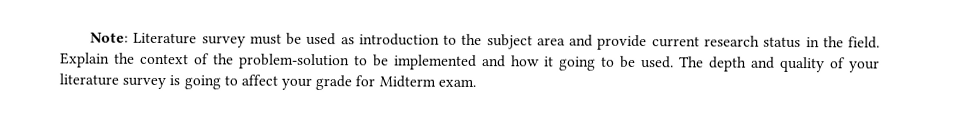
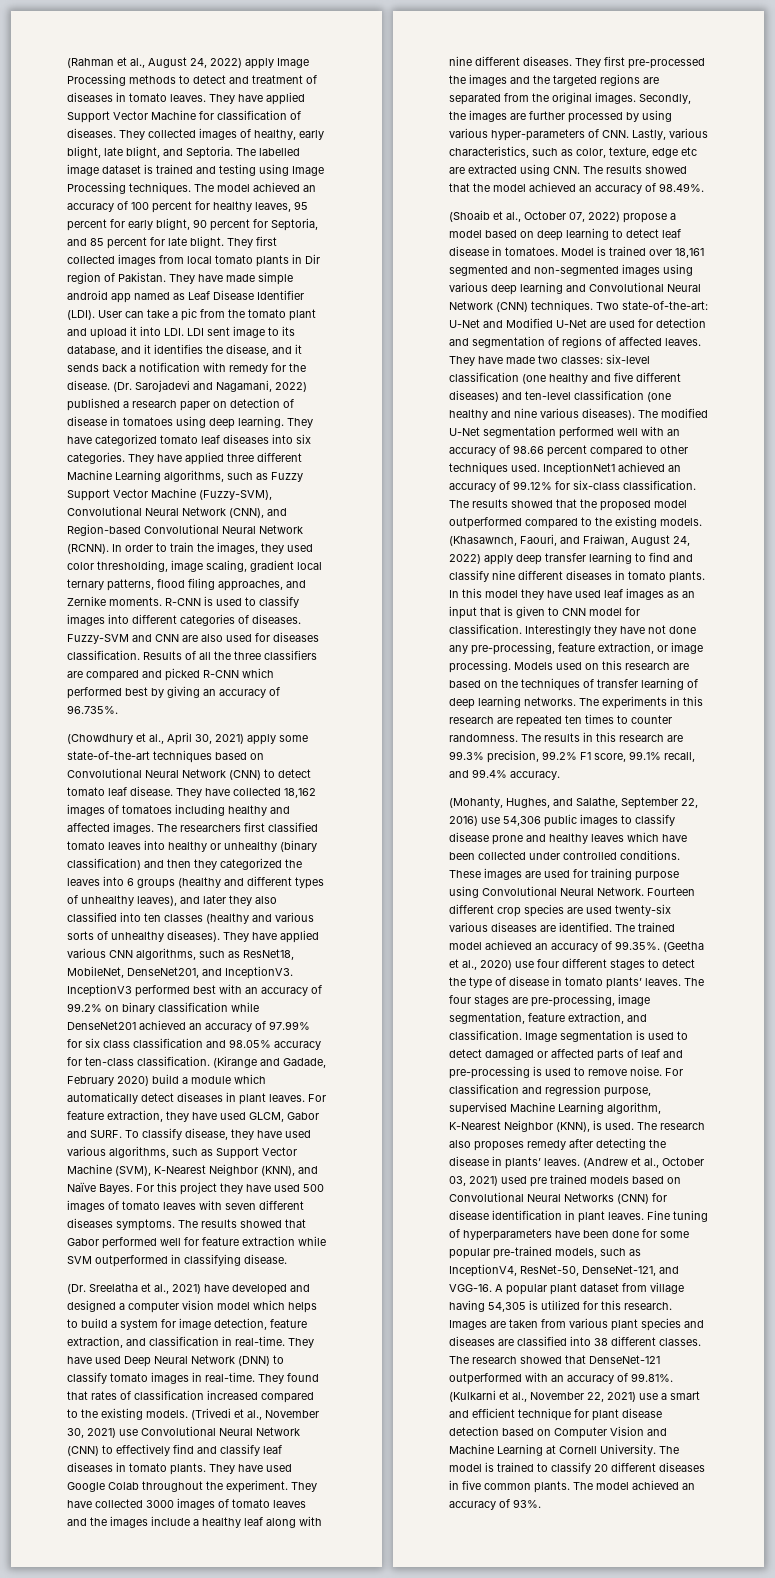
[90,32,881,51] [59,52,881,73] [59,73,476,91] Note: Literature survey must be used as introduction to the subject area and provide current research status in the field. Explain the context of the problem-solution to be implemented and how it going to be used. The depth and quality of your literature survey is going to affect your grade for Midterm exam. -> [67,57,309,69] [67,74,317,86] [67,92,305,105] [67,110,301,123] [67,128,324,140] [67,146,300,159] [67,164,324,176] [67,182,316,195] [67,201,308,213] [67,218,318,231] [67,236,277,249] [67,254,320,267] [67,272,293,285] [67,290,304,303] [67,308,316,321] [67,326,295,339] [67,344,302,356] [67,362,306,374] [67,380,307,392] [67,398,294,411] [67,416,313,429] [67,434,311,446] [67,452,302,465] [67,470,303,482] [67,488,272,501] [67,506,287,518] [67,524,303,536] [67,542,313,554] [67,560,322,572] [67,578,306,591] [67,596,299,608] [67,614,301,626] [67,632,319,644] [67,650,317,660] [67,668,274,681] [67,686,280,699] [67,705,118,714] [67,732,308,745] [67,750,264,763] [67,768,311,780] [67,786,316,798] [67,804,290,816] [67,822,318,834] [67,840,317,852] [67,858,302,870] [67,876,324,889] [67,895,277,906] [67,912,314,924] [67,930,319,943] [67,948,294,960] [67,966,293,979] [67,984,322,997] [67,1002,259,1014] [67,1020,310,1032] [67,1038,321,1050] [67,1056,326,1068] [67,1074,266,1086] [67,1092,326,1105] [67,1110,319,1122] [67,1128,311,1140] [67,1146,297,1159] [67,1164,318,1176] [67,1182,324,1195] [67,1200,304,1212] [67,1218,306,1231] [67,1236,326,1249] [67,1254,287,1267] [67,1283,310,1295] [67,1300,317,1313] [67,1318,307,1330] [67,1336,314,1348] [67,1355,284,1367] [67,1372,319,1384] [67,1390,314,1403] [67,1408,319,1420] [67,1426,300,1438] [67,1444,282,1456] [67,1462,292,1475] [67,1480,317,1493] [67,1498,306,1510] [67,1516,322,1528] [449,56,705,69] [449,74,659,86] [449,92,691,105] [449,110,672,123] [449,128,708,141] [449,146,697,158] [449,164,687,176] [449,182,704,194] [449,210,676,223] [449,228,681,241] [449,246,704,258] [449,264,693,276] [449,282,701,295] [449,300,708,313] [449,318,706,328] [449,336,701,348] [449,354,650,366] [449,372,681,384] [449,390,671,402] [449,408,708,420] [449,426,680,439] [449,445,688,457] [449,462,681,475] [449,480,696,492] [449,499,687,511] [449,516,702,529] [449,534,690,546] [449,552,693,565] [449,570,705,583] [449,588,695,600] [449,606,640,619] [449,624,696,636] [449,642,703,655] [449,660,689,673] [449,678,698,691] [449,696,703,709] [449,714,672,727] [449,732,683,742] [449,750,695,763] [449,769,560,780] [449,797,698,809] [449,814,675,827] [449,832,687,845] [449,850,680,860] [449,868,679,881] [449,886,695,898] [449,904,671,917] [449,922,675,932] [449,940,704,952] [449,958,695,970] [449,976,704,989] [449,994,650,1007] [449,1012,647,1024] [449,1030,688,1042] [449,1049,683,1061] [449,1066,683,1079] [449,1084,651,1097] [449,1102,661,1115] [449,1120,705,1132] [449,1138,666,1151] [449,1156,704,1169] [449,1174,681,1187] [449,1192,667,1204] [449,1210,708,1223] [449,1229,689,1241] [449,1246,641,1259] [449,1264,679,1277] [449,1282,684,1295] [449,1300,672,1312] [449,1318,704,1331] [449,1336,701,1346] [449,1355,660,1364] [449,1372,673,1385] [449,1390,700,1402] [449,1408,662,1421] [449,1426,667,1439] [449,1444,679,1456] [449,1462,705,1474] [449,1480,695,1493] [449,1499,541,1510] (Rahman et al., August 24, 2022) apply Image Processing methods to detect and treatment of diseases in tomato leaves. They have applied Support Vector Machine for classification of diseases. They collected images of healthy, early blight, late blight, and Septoria. The labelled image dataset is trained and testing using Image Processing techniques. The model achieved an accuracy of 100 percent for healthy leaves, 95 percent for early blight, 90 percent for Septoria, and 85 percent for late blight. They first collected images from local tomato plants in Dir region of Pakistan. They have made simple android app named as Leaf Disease Identifier (LDI). User can take a pic from the tomato plant and upload it into LDI. LDI sent image to its database, and it identifies the disease, and it sends back a notification with remedy for the disease. (Dr. Sarojadevi and Nagamani, 2022) published a research paper on detection of disease in tomatoes using deep learning. They have categorized tomato leaf diseases into six categories. They have applied three different Machine Learning algorithms, such as Fuzzy Support Vector Machine (Fuzzy-SVM), Convolutional Neural Network (CNN), and Region-based Convolutional Neural Network (RCNN). In order to train the images, they used color thresholding, image scaling, gradient local ternary patterns, flood filing approaches, and Zernike moments. R-CNN is used to classify images into different categories of diseases. Fuzzy-SVM and CNN are also used for diseases classification. Results of all the three classifiers are compared and picked R-CNN which performed best by giving an accuracy of 96.735%. // (Chowdhury et al., April 30, 2021) apply some state-of-the-art techniques based on Convolutional Neural Network (CNN) to detect tomato leaf disease. They have collected 18,162 images of tomatoes including healthy and affected images. The researchers first classified tomato leaves into healthy or unhealthy (binary classification) and then they categorized the leaves into 6 groups (healthy and different types of unhealthy leaves), and later they also classified into ten classes (healthy and various sorts of unhealthy diseases). They have applied various CNN algorithms, such as ResNet18, MobileNet, DenseNet201, and InceptionV3. InceptionV3 performed best with an accuracy of 99.2% on binary classification while DenseNet201 achieved an accuracy of 97.99% for six class classification and 98.05% accuracy for ten-class classification. (Kirange and Gadade, February 2020) build a module which automatically detect diseases in plant leaves. For feature extraction, they have used GLCM, Gabor and SURF. To classify disease, they have used various algorithms, such as Support Vector Machine (SVM), K-Nearest Neighbor (KNN), and Naïve Bayes. For this project they have used 500 images of tomato leaves with seven different diseases symptoms. The results showed that Gabor performed well for feature extraction while SVM outperformed in classifying disease. // (Dr. Sreelatha et al., 2021) have developed and designed a computer vision model which helps to build a system for image detection, feature extraction, and classification in real-time. They have used Deep Neural Network (DNN) to classify tomato images in real-time. They found that rates of classification increased compared to the existing models. (Trivedi et al., November 30, 2021) use Convolutional Neural Network (CNN) to effectively find and classify leaf diseases in tomato plants. They have used Google Colab throughout the experiment. They have collected 3000 images of tomato leaves and the images include a healthy leaf along with nine different diseases. They first pre-processed the images and the targeted regions are separated from the original images. Secondly, the images are further processed by using various hyper-parameters of CNN. Lastly, various characteristics, such as color, texture, edge etc are extracted using CNN. The results showed that the model achieved an accuracy of 98.49%. // (Shoaib et al., October 07, 2022) propose a model based on deep learning to detect leaf disease in tomatoes. Model is trained over 18,161 segmented and non-segmented images using various deep learning and Convolutional Neural Network (CNN) techniques. Two state-of-the-art: U-Net and Modified U-Net are used for detection and segmentation of regions of affected leaves. They have made two classes: six-level classification (one healthy and five different diseases) and ten-level classification (one healthy and nine various diseases). The modified U-Net segmentation performed well with an accuracy of 98.66 percent compared to other techniques used. InceptionNet1 achieved an accuracy of 99.12% for six-class classification. The results showed that the proposed model outperformed compared to the existing models. (Khasawnch, Faouri, and Fraiwan, August 24, 2022) apply deep transfer learning to find and classify nine different diseases in tomato plants. In this model they have used leaf images as an input that is given to CNN model for classification. Interestingly they have not done any pre-processing, feature extraction, or image processing. Models used on this research are based on the techniques of transfer learning of deep learning networks. The experiments in this research are repeated ten times to counter randomness. The results in this research are 99.3% precision, 99.2% F1 score, 99.1% recall, and 99.4% accuracy. // (Mohanty, Hughes, and Salathe, September 22, 2016) use 54,306 public images to classify disease prone and healthy leaves which have been collected under controlled conditions. These images are used for training purpose using Convolutional Neural Network. Fourteen different crop species are used twenty-six various diseases are identified. The trained model achieved an accuracy of 99.35%. (Geetha et al., 2020) use four different stages to detect the type of disease in tomato plants’ leaves. The four stages are pre-processing, image segmentation, feature extraction, and classification. Image segmentation is used to detect damaged or affected parts of leaf and pre-processing is used to remove noise. For classification and regression purpose, supervised Machine Learning algorithm, K-Nearest Neighbor (KNN), is used. The research also proposes remedy after detecting the disease in plants’ leaves. (Andrew et al., October 03, 2021) used pre trained models based on Convolutional Neural Networks (CNN) for disease identification in plant leaves. Fine tuning of hyperparameters have been done for some popular pre-trained models, such as InceptionV4, ResNet-50, DenseNet-121, and VGG-16. A popular plant dataset from village having 54,305 is utilized for this research. Images are taken from various plant species and diseases are classified into 38 different classes. The research showed that DenseNet-121 outperformed with an accuracy of 99.81%. (Kulkarni et al., November 22, 2021) use a smart and efficient technique for plant disease detection based on Computer Vision and Machine Learning at Cornell University. The model is trained to classify 20 different diseases in five common plants. The model achieved an accuracy of 93%.

